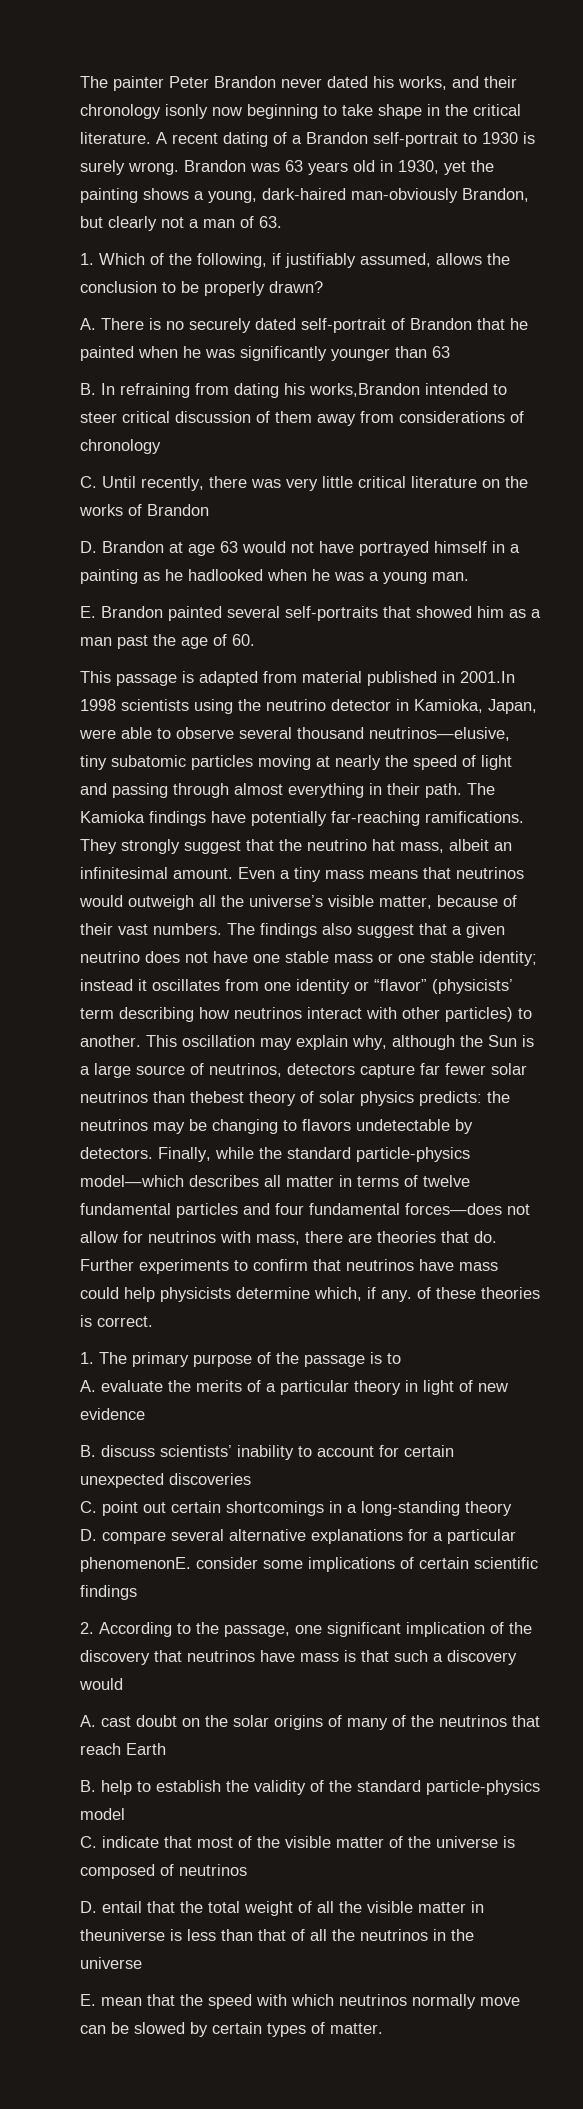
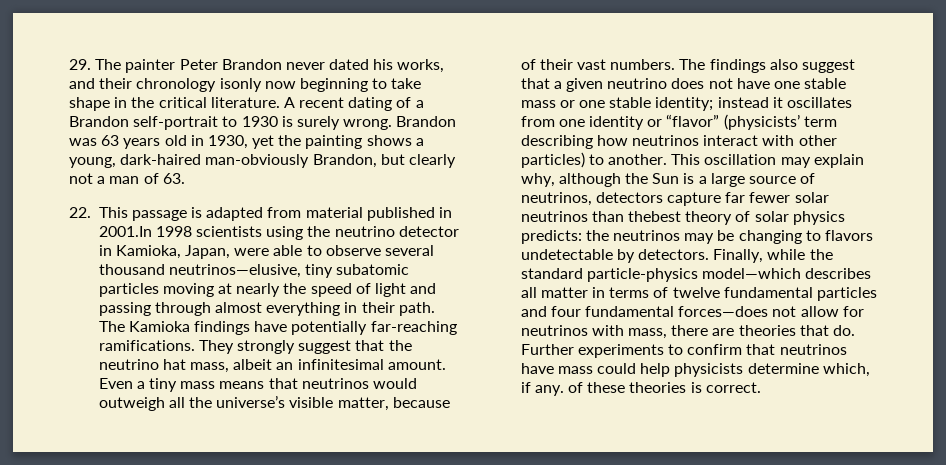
(80, 82) none -> [69,59,91,70] 29.
[80,253,510,268] [80,281,323,296] [80,318,528,333] [80,346,450,361] [80,383,507,398] [80,411,524,426] [80,439,161,454] [80,476,528,491] [79,504,209,516] [80,541,520,556] [80,569,469,584] [80,606,541,621] [80,634,255,649] 1. Which of the following, if justifiably assumed, allows the conclusion to be properly drawn? // A. There is no securely dated self-portrait of Brandon that he painted when he was significantly younger than 63 // B. In refraining from dating his works,Brandon intended to steer critical discussion of them away from considerations of chronology // C. Until recently, there was very little critical literature on the works of Brandon // D. Brandon at age 63 would not have portrayed himself in a painting as he hadlooked when he was a young man. // E. Brandon painted several self-portraits that showed him as a man past the age of 60. // -> [69,207,91,218] 22.
[80,1352,401,1367] [80,1380,508,1395] [80,1408,145,1420] [80,1445,454,1460] [80,1473,251,1488] [80,1501,512,1516] [80,1529,516,1544] [80,1557,538,1572] [80,1585,137,1600] [80,1622,532,1637] [80,1650,517,1665] [79,1678,123,1690] [80,1715,540,1730] [80,1743,166,1755] [80,1780,540,1795] [80,1808,125,1820] [80,1836,515,1848] [80,1864,247,1879] [80,1901,484,1916] [80,1929,474,1941] [80,1957,142,1969] [80,1994,520,2009] [80,2022,383,2037] // 1. The primary purpose of the passage is to // A. evaluate the merits of a particular theory in light of new evidence // B. discuss scientists’ inability to account for certain unexpected discoveries // C. point out certain shortcomings in a long-standing theory // D. compare several alternative explanations for a particular phenomenonE. consider some implications of certain scientific findings // 2. According to the passage, one significant implication of the discovery that neutrinos have mass is that such a discovery would // A. cast doubt on the solar origins of many of the neutrinos that reach Earth // B. help to establish the validity of the standard particle-physics model // C. indicate that most of the visible matter of the universe is composed of neutrinos // D. entail that the total weight of all the visible matter in theuniverse is less than that of all the neutrinos in the universe // E. mean that the speed with which neutrinos normally move can be slowed by certain types of matter. -> (761, 387) none

